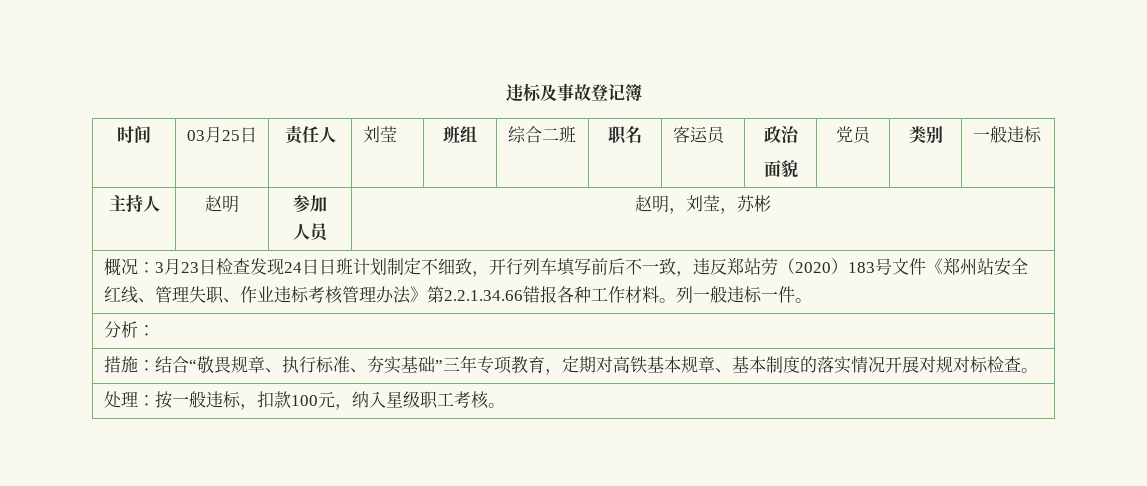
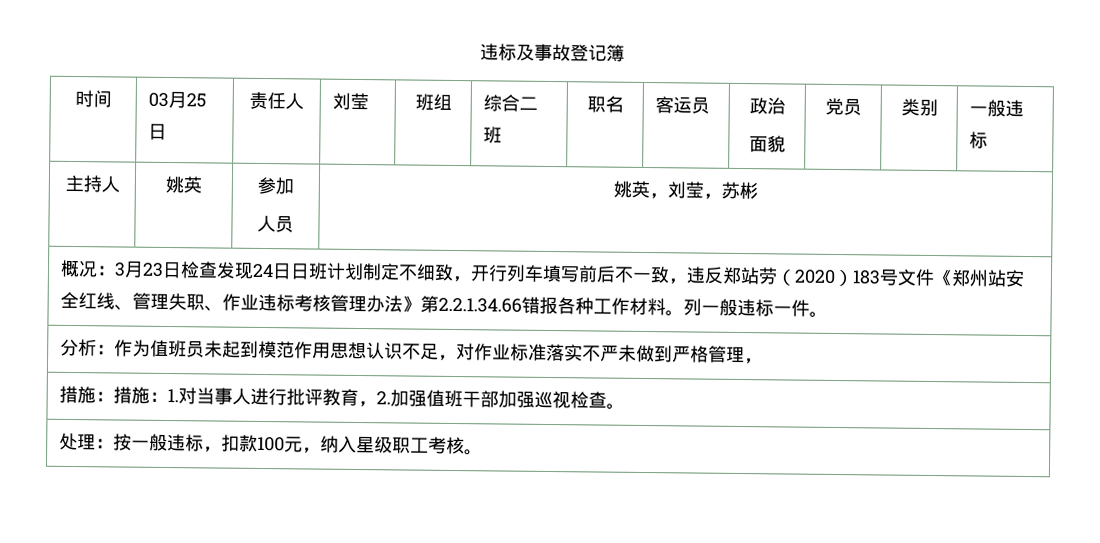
[205,195,239,213] 赵明 -> [165,175,202,194] 姚英
[635,195,669,213] 赵明 -> [613,180,650,199] 姚英
[103,355,988,375] // 措施：结合“敬畏规章、执行标准、夯实基础”三年专项教育，定期对高铁基本规章、基本制度的落实情况开展对规对标 -> [114,339,764,365] [59,385,572,409] 作为值班员未起到模范作用思想认识不足，对作业标准落实不严未做到严格管理， // 措施：措施：1.对当事人进行批评教育，2.加强值班干部加强巡视

